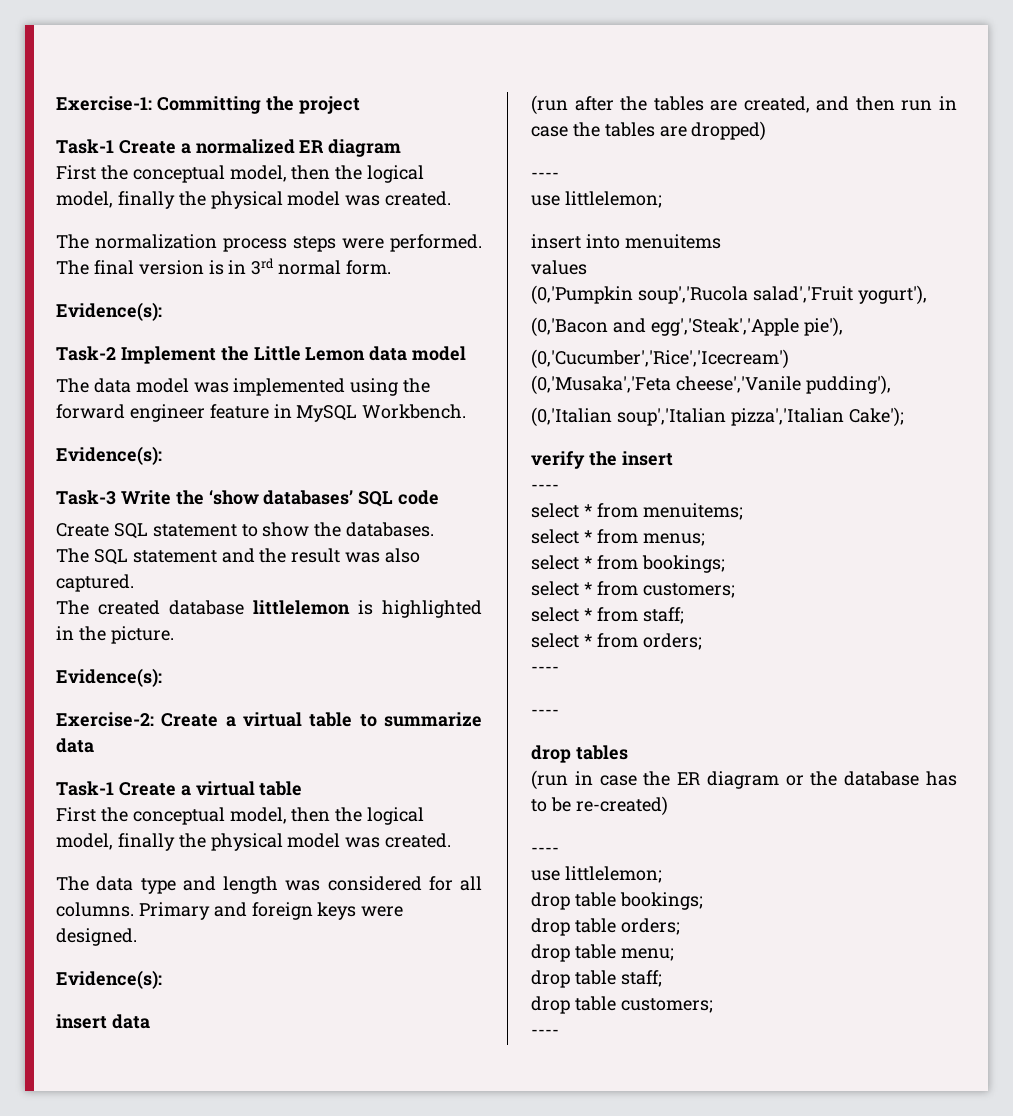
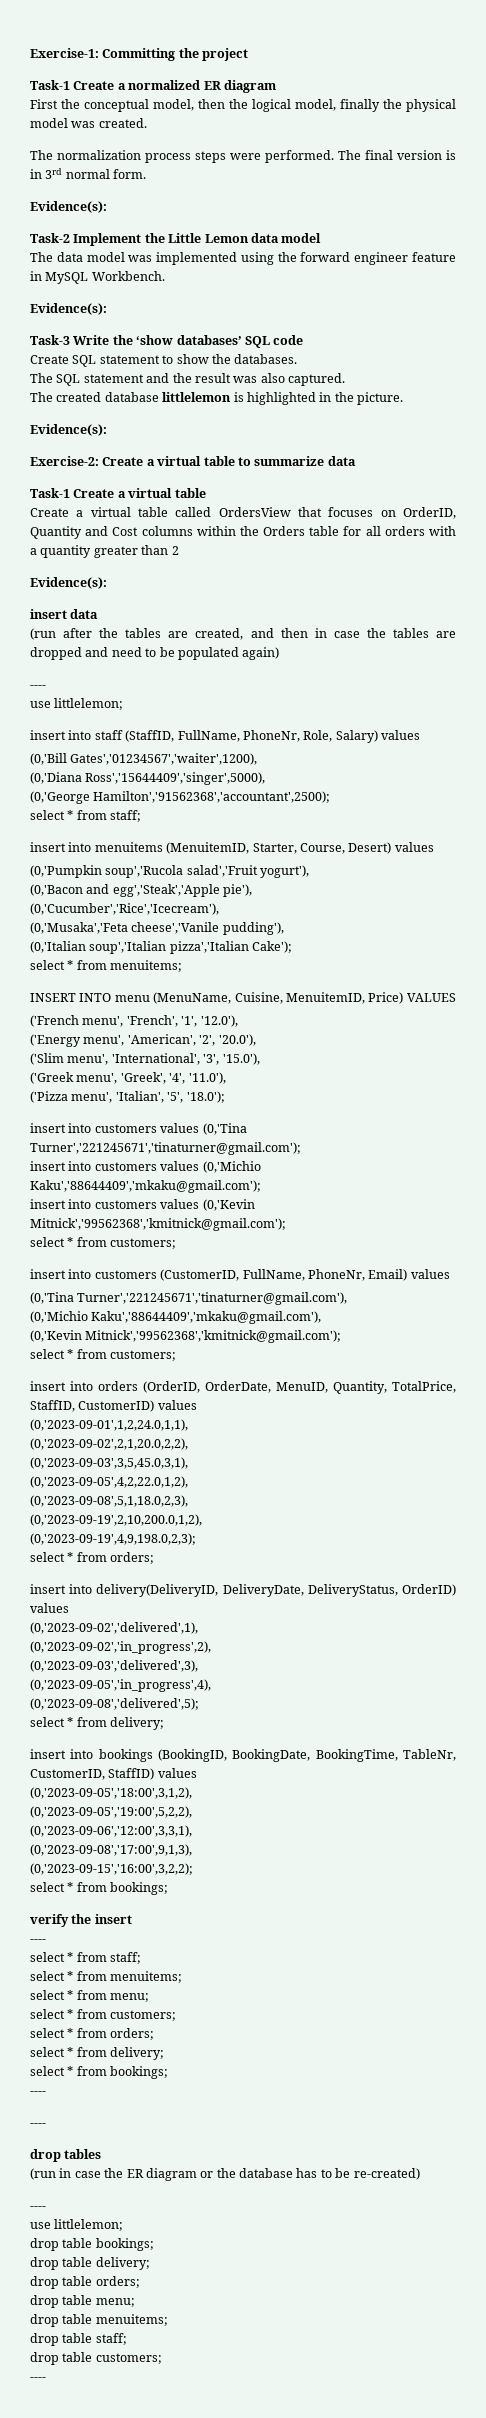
[56,807,425,825] [56,833,452,851] [56,876,482,894] [56,902,404,920] [56,928,137,946] First the conceptual model, then the logical model, finally the physical model was created. // The data type and length was considered for all columns. Primary and foreign keys were designed. -> [30,507,456,519] [30,526,457,539] [30,545,179,558] Create a virtual table called OrdersView that focuses on OrderID, Quantity and Cost columns within the Orders table for all orders with a quantity greater than 2
[901,100,933,111] run -> (308, 633) none
[691,121,767,141] [531,172,559,179] [531,191,662,208] dropped) // ---- // use littlelemon; -> [30,647,280,660] [30,685,46,689] [30,698,124,710] [30,730,420,743] [30,753,258,765] [30,772,266,785] [30,791,331,804] [30,810,142,822] dropped and need to be populated again) // ---- // use littlelemon; // insert into staff (StaffID, FullName, PhoneNr, Role, Salary) values // (0,'Bill Gates','01234567','waiter',1200), // (0,'Diana Ross','15644409','singer',5000), // (0,'George Hamilton','91562368','accountant',2500); // select * from staff;
(721, 241) // -> [166,842,392,854] (MenuitemID, Starter, Course, Desert)
[531,349,789,369] (0,'Cucumber','Rice','Icecream') -> [30,903,219,915] (0,'Cucumber','Rice','Icecream'),
(904, 417) none -> [30,960,183,972] [30,992,456,1004] [30,1015,238,1027] [30,1034,256,1047] [30,1053,260,1065] [30,1072,226,1084] [30,1091,225,1103] [30,1123,247,1135] [30,1142,301,1155] [30,1161,261,1173] [30,1180,261,1193] [30,1199,255,1211] [30,1218,286,1231] [30,1237,177,1249] [30,1269,450,1281] [30,1292,348,1305] [30,1311,322,1324] [30,1330,342,1343] [30,1349,177,1361] [30,1381,456,1394] [30,1400,197,1412] [30,1419,188,1431] [30,1438,188,1450] [30,1457,188,1469] [30,1476,188,1488] [30,1495,188,1507] [30,1514,202,1526] [30,1533,196,1545] [30,1552,155,1564] [30,1584,456,1597] [30,1603,69,1613] [30,1622,198,1634] [30,1641,211,1654] [30,1660,198,1672] [30,1679,211,1692] [30,1698,199,1710] [30,1717,165,1730] [30,1749,456,1762] [30,1768,197,1780] [30,1787,192,1799] [30,1806,192,1818] [30,1825,192,1837] [30,1844,192,1856] [30,1863,193,1875] [30,1882,169,1895] // select * from menuitems; // INSERT INTO menu (MenuName, Cuisine, MenuitemID, Price) VALUES // ('French menu', 'French', '1', '12.0'), // ('Energy menu', 'American', '2', '20.0'), // ('Slim menu', 'International', '3', '15.0'), // ('Greek menu', 'Greek', '4', '11.0'), // ('Pizza menu', 'Italian', '5', '18.0'); // insert into customers values (0,'Tina Turner','221245671','tinaturner@gmail.com'); // insert into customers values (0,'Michio Kaku','88644409','mkaku@gmail.com'); // insert into customers values (0,'Kevin Mitnick','99562368','kmitnick@gmail.com'); // select * from customers; // insert into customers (CustomerID, FullName, PhoneNr, Email) values // (0,'Tina Turner','221245671','tinaturner@gmail.com'), // (0,'Michio Kaku','88644409','mkaku@gmail.com'), // (0,'Kevin Mitnick','99562368','kmitnick@gmail.com'); // select * from customers; // insert into orders (OrderID, OrderDate, MenuID, Quantity, TotalPrice, StaffID, CustomerID) values // (0,'2023-09-01',1,2,24.0,1,1), // (0,'2023-09-02',2,1,20.0,2,2), // (0,'2023-09-03',3,5,45.0,3,1), // (0,'2023-09-05',4,2,22.0,1,2), // (0,'2023-09-08',5,1,18.0,2,3), // (0,'2023-09-19',2,10,200.0,1,2), // (0,'2023-09-19',4,9,198.0,2,3); // select * from orders; // insert into delivery(DeliveryID, DeliveryDate, DeliveryStatus, OrderID) values // (0,'2023-09-02','delivered',1), // (0,'2023-09-02','in_progress',2), // (0,'2023-09-03','delivered',3), // (0,'2023-09-05','in_progress',4), // (0,'2023-09-08','delivered',5); // select * from delivery; // insert into bookings (BookingID, BookingDate, BookingTime, TableNr, CustomerID, StaffID) values // (0,'2023-09-05','18:00',3,1,2), // (0,'2023-09-05','19:00',5,2,2), // (0,'2023-09-06','12:00',3,3,1), // (0,'2023-09-08','17:00',9,1,3), // (0,'2023-09-15','16:00',3,2,2); // select * from bookings;
(559, 487) none -> [30,1952,142,1964] // select * from staff;
[642,533,705,546] [531,555,725,573] menus; // select * from bookings; -> [110,1993,150,2002] menu;
[642,607,684,624] [531,633,702,650] staff; // select * from orders; -> [110,2028,155,2040] [30,2047,165,2060] [30,2066,169,2079] orders; // select * from delivery; // select * from bookings;
(703, 901) none -> [30,2257,150,2270] // drop table delivery;
(674, 954) none -> [30,2314,168,2327] // drop table menuitems;

